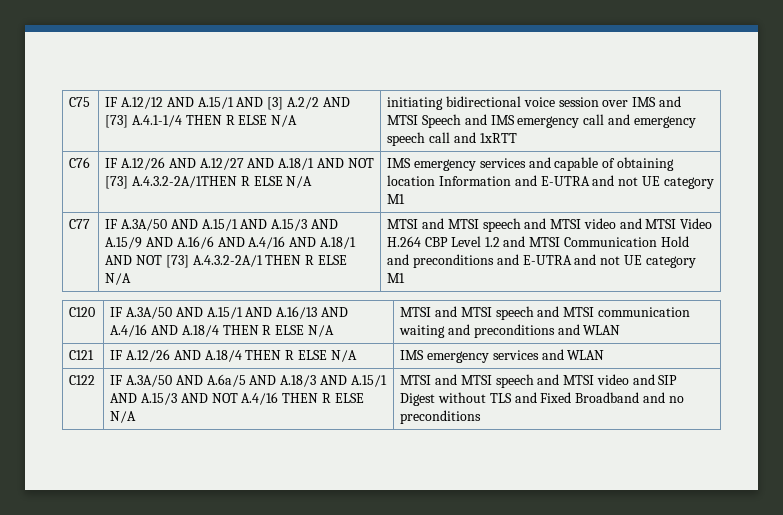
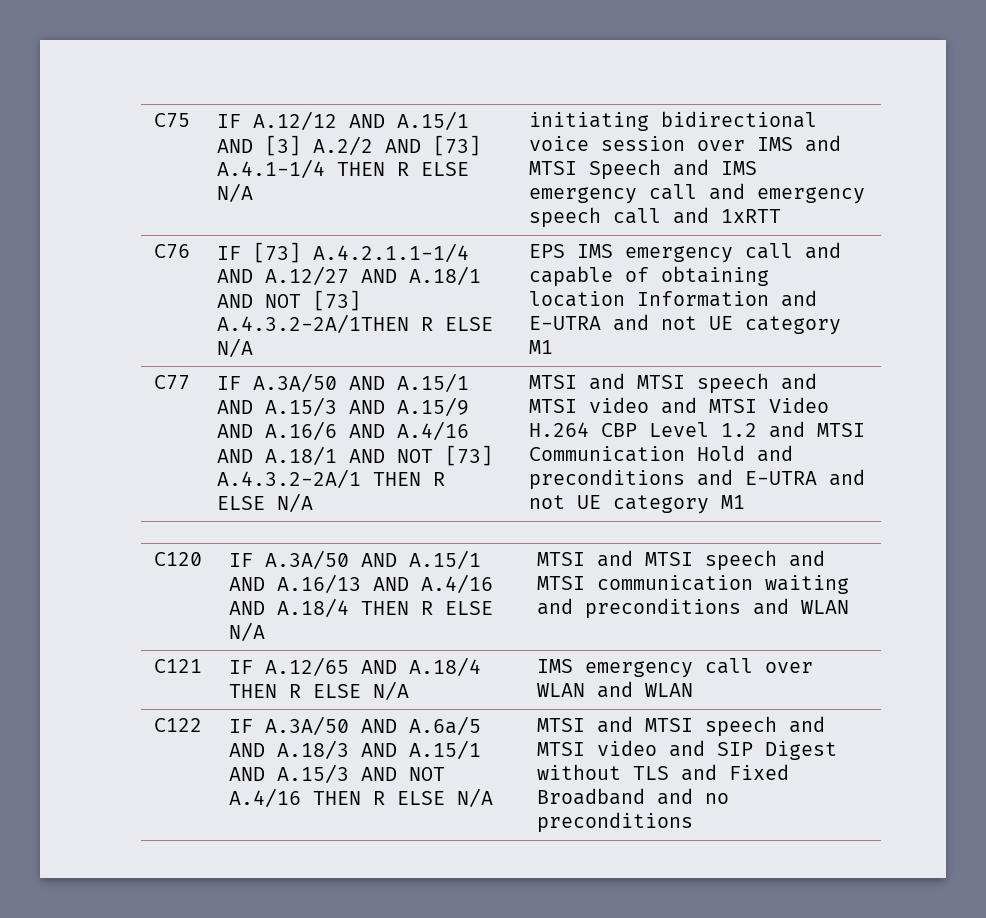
[121,157,166,170] A.12/26 -> [253,242,470,263] [73] A.4.2.1.1-1/4
[387,158,526,171] IMS emergency services -> [529,243,794,263] EPS IMS emergency call
[126,349,171,362] A.12/26 -> [265,657,350,677] A.12/65
[492,350,539,360] services -> [705,658,814,674] [537,683,586,697] call over WLAN

